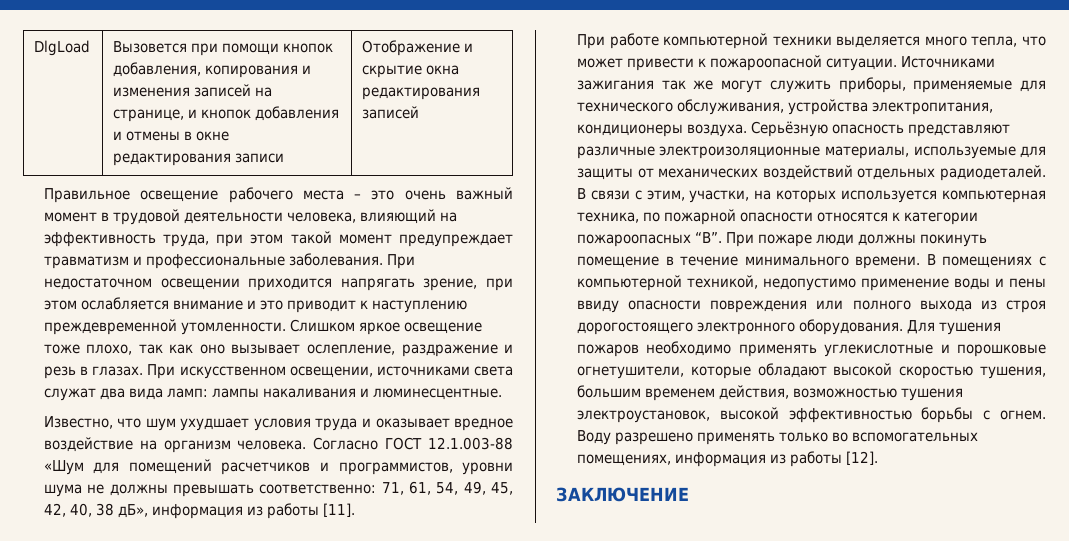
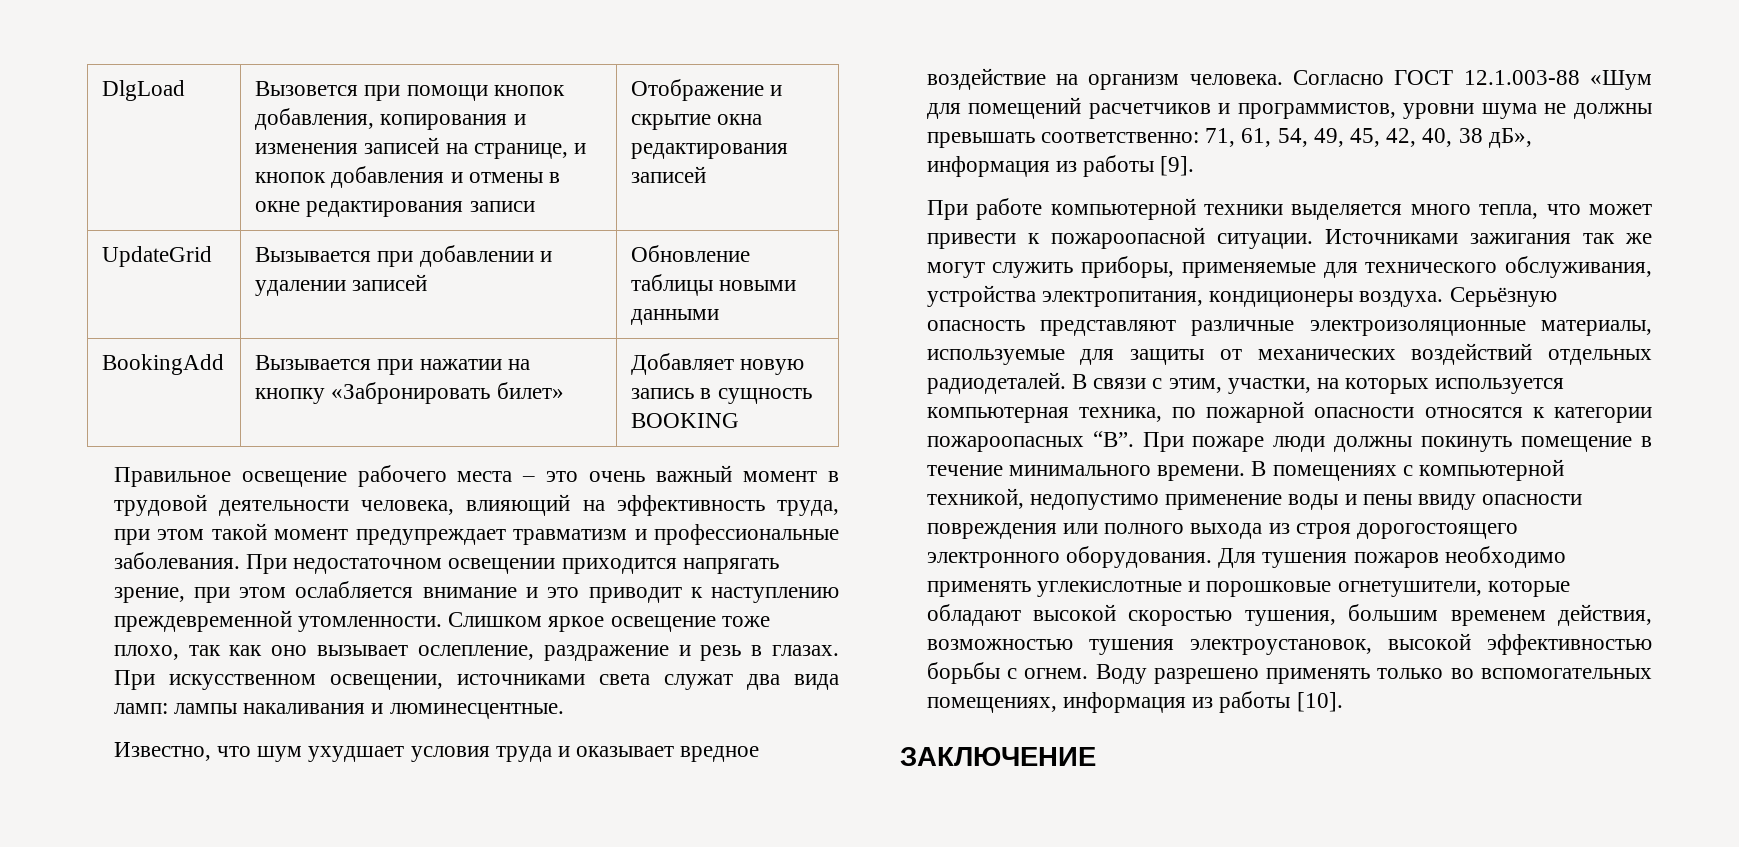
(420, 112) none -> [102,246,213,267] [255,245,552,267] [255,274,428,296] [631,245,751,262] [631,274,797,296] [631,309,720,325] [102,354,225,375] [255,355,530,375] [255,382,564,404] [631,353,805,375] [631,388,812,404] [631,413,740,428] // UpdateGrid | Вызывается при добавлении и удалении записей | Обновление таблицы новыми данными // BookingAdd | Вызывается при нажатии на кнопку «Забронировать билет» | Добавляет новую запись в сущность BOOKING
[323,503,356,517] [11]. -> [1160,156,1195,176] [9].
[846,451,879,465] [12]. -> [1296,692,1343,712] [10].

